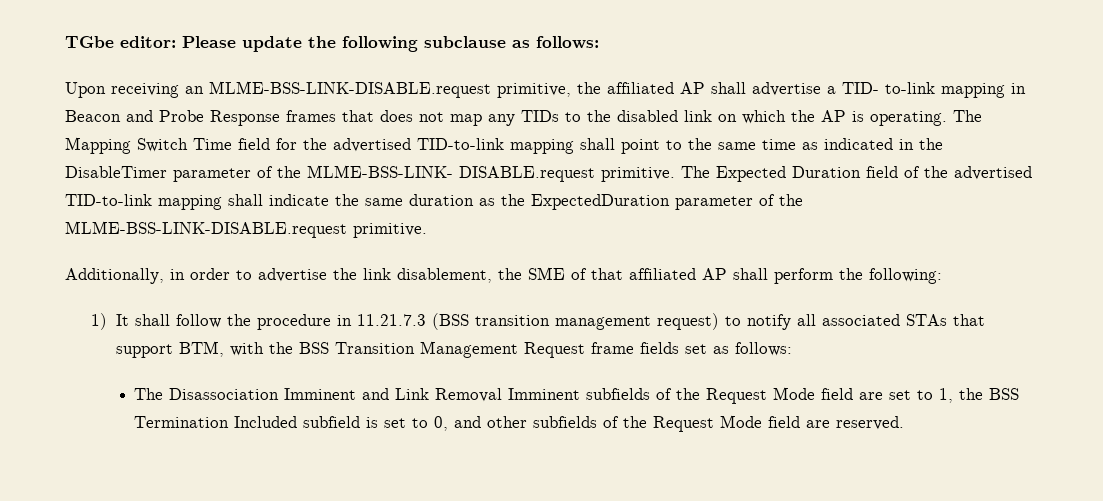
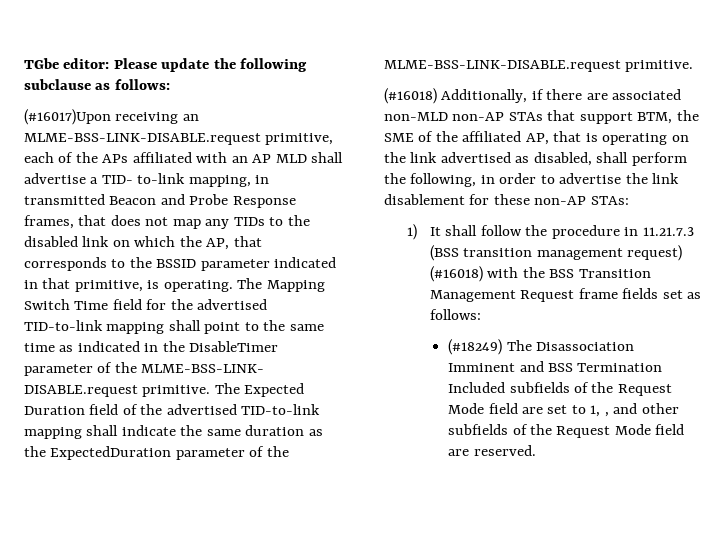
[65,82,106,98] Upon -> [24,109,111,125] (#16017)Upon
[577,82,705,94] the affiliated AP -> [24,152,307,163] each of the APs affiliated with an AP MLD
[941,83,1026,98] mapping in -> [188,175,270,187] [24,194,105,205] mapping, in transmitted
[286,110,336,122] frames -> [24,215,74,229] frames,
[821,110,846,122] AP -> [206,236,262,250] [24,257,337,271] [24,278,143,292] AP, that corresponds to the BSSID parameter indicated in that primitive,
[65,268,164,284] Additionally, -> [384,88,682,104] [384,110,699,124] [384,131,689,145] [384,152,687,166] [384,173,477,187] (#16018) Additionally, if there are associated non-MLD non-AP STAs that support BTM, the SME of the affiliated AP, that is operating on the link advertised as disabled, shall perform the following,
[397,267,942,284] disablement, the SME of that affiliated AP shall perform the following: -> [384,194,629,205] disablement for these non-AP STAs:
[725,314,986,330] [116,341,225,358] to notify all associated STAs that support BTM, -> [429,266,483,282] (#16018)
(793, 349) none -> [448,339,503,355] (#18249)
[395,388,581,402] Link Removal Imminent -> [547,363,663,372] [448,382,506,393] BSS Termination Included
[959,388,1020,400] [134,416,449,431] the BSS Termination Included subfield is set to 0, -> [604,412,609,417] ,

